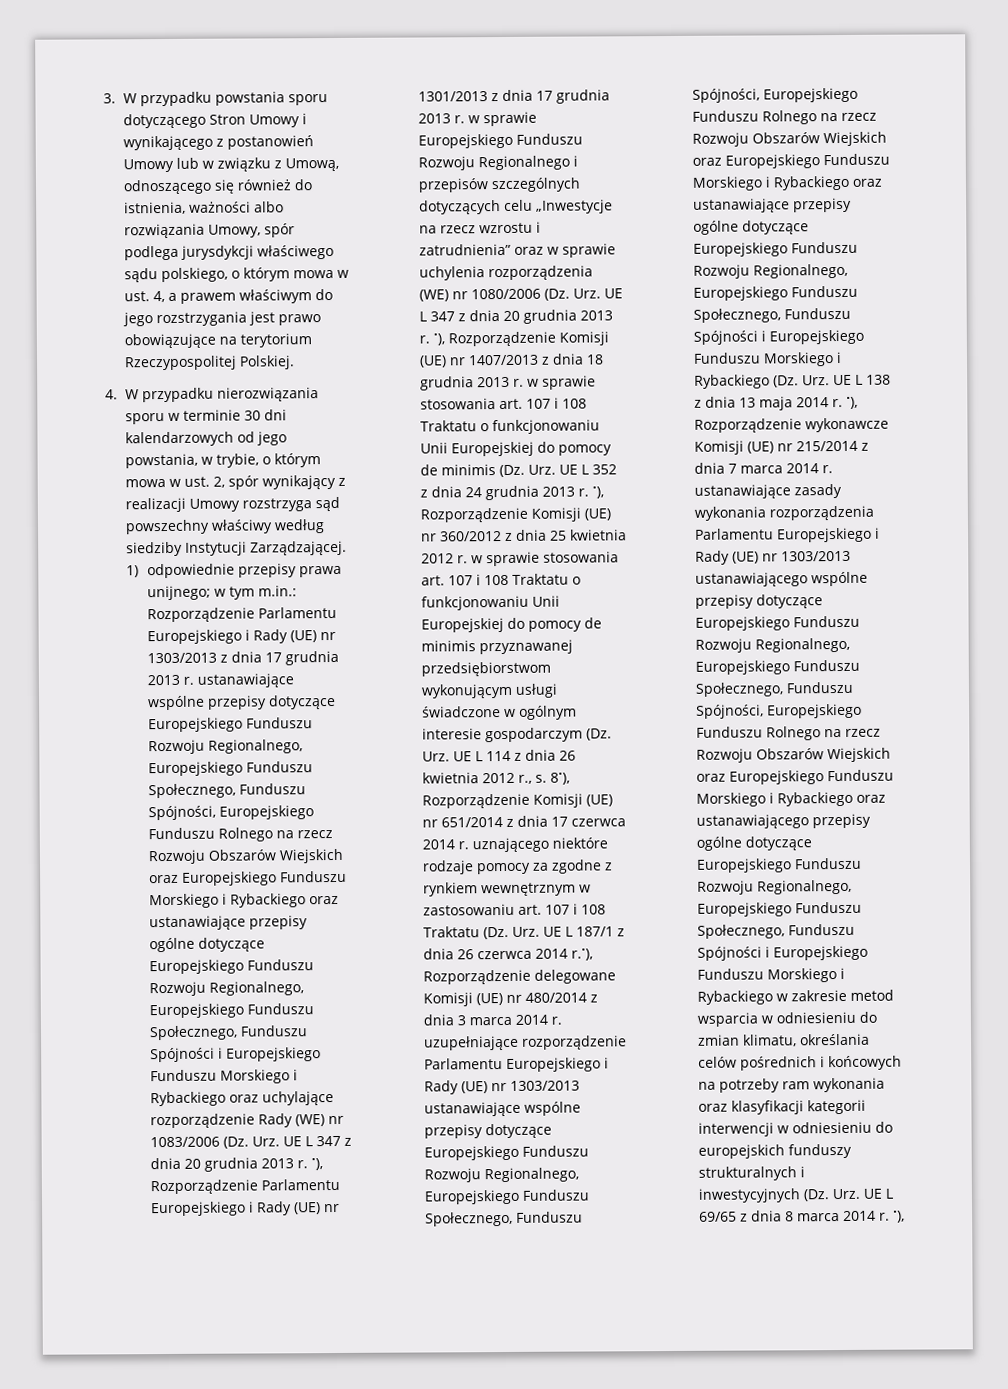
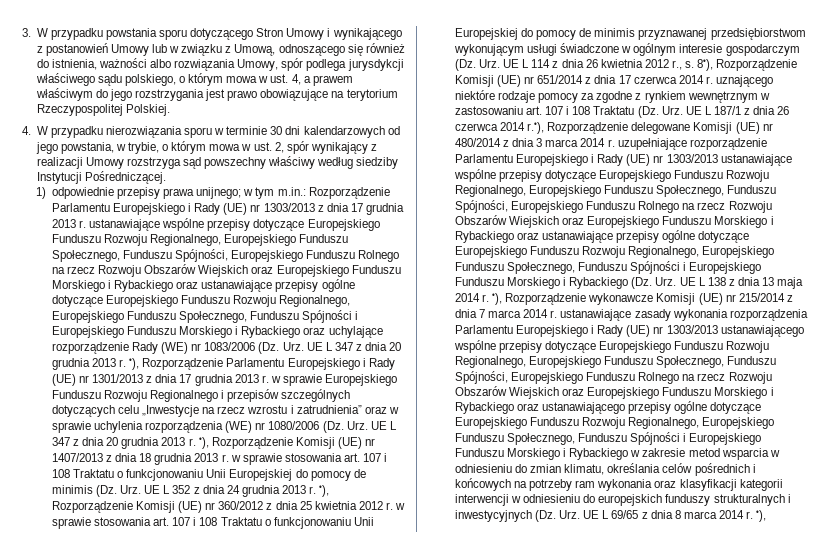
[250,540,348,556] Zarządzającej. -> [84,171,166,184] Pośredniczącej.

